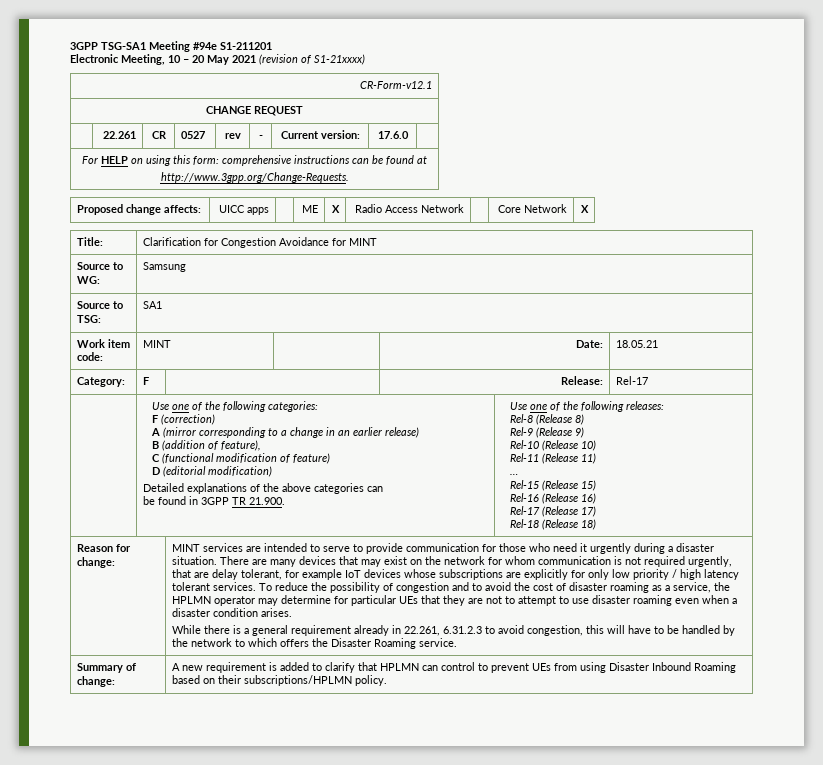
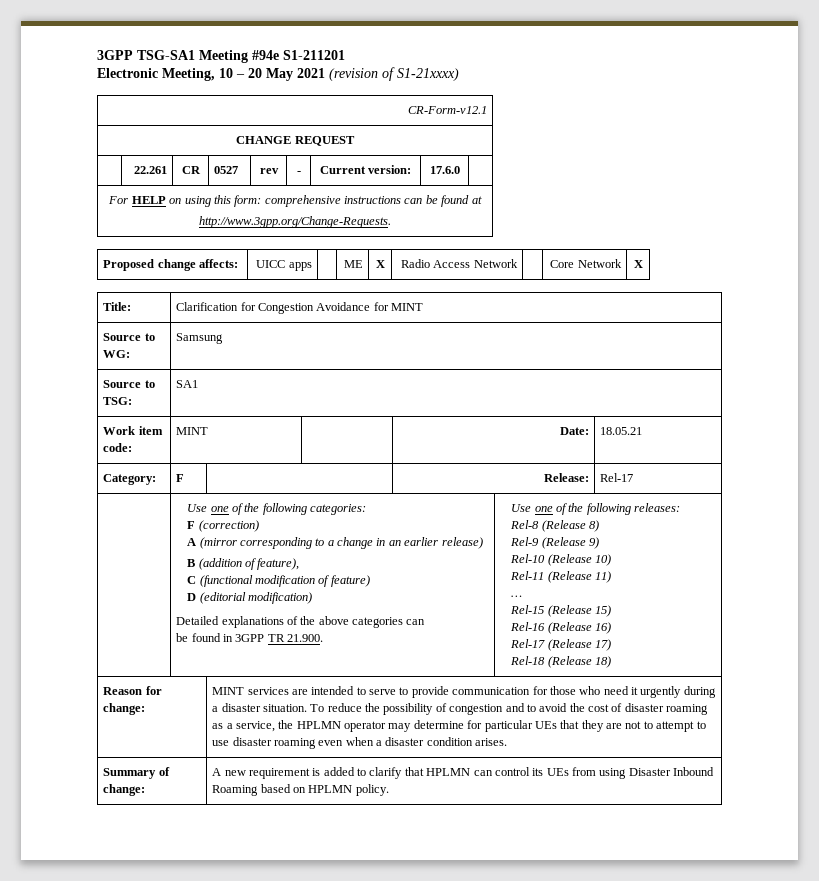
[219,556,732,567] [171,569,739,580] [171,582,256,591] There are many devices that may exist on the network for whom communication is not required urgently, that are delay tolerant, for example IoT devices whose subscriptions are explicitly for only low priority / high latency tolerant services. -> (307, 708) none
[171,625,735,636] [171,638,457,649] // While there is a general requirement already in 22.261, 6.31.2.3 to avoid congestion, this will have to be handled by the network to which offers the Disaster Roaming service. -> (508, 742) none
[477,663,529,673] to prevent -> [532,768,544,776] its
[217,675,352,686] their subscriptions/HPLMN -> [308,785,353,793] HPLMN

